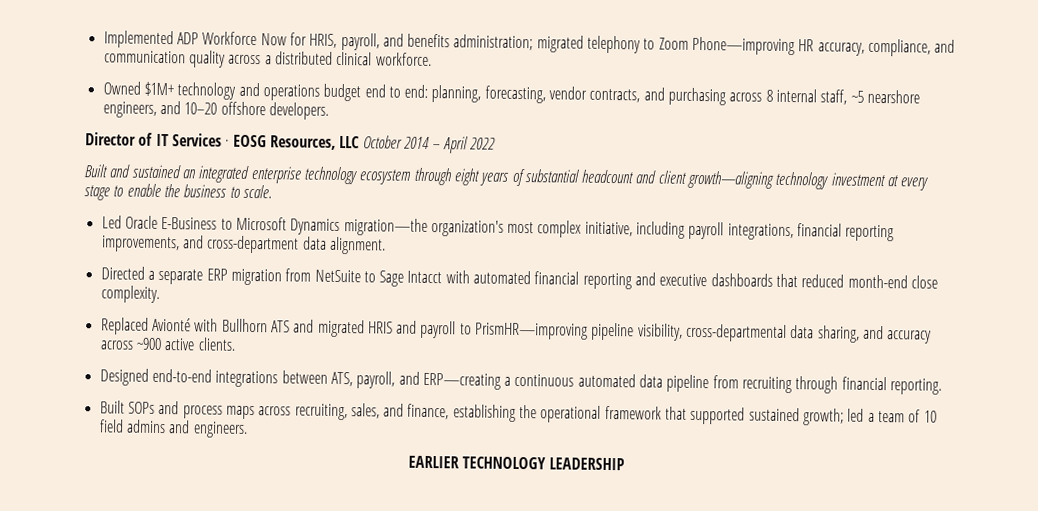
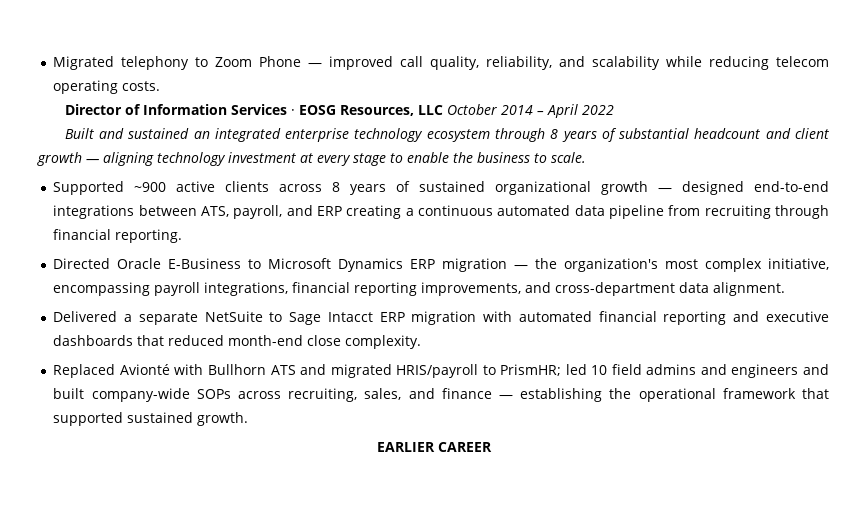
[103,30,956,57] [103,50,432,68] [102,81,921,106] [102,100,329,120] Implemented ADP Workforce Now for HRIS, payroll, and benefits administration; migrated telephony to Zoom Phone—improving HR accuracy, compliance, and communication quality across a distributed clinical workforce. // Owned $1M+ technology and operations budget end to end: planning, forecasting, vendor contracts, and purchasing across 8 internal staff, ~5 nearshore engineers, and 10–20 offshore developers. -> [53,56,829,70] [53,80,161,94] Migrated telephony to Zoom Phone — improved call quality, reliability, and scalability while reducing telecom operating costs.
[155,133,169,147] IT -> [142,104,227,115] Information
[453,168,480,186] eight -> [550,129,559,139] 8
[687,170,775,189] growth—aligning -> [37,152,154,166] growth — aligning
[101,215,122,229] Led -> [53,181,829,195] [53,205,829,219] [53,229,183,243] [53,258,111,269] Supported ~900 active clients across 8 years of sustained organizational growth — designed end-to-end integrations between ATS, payroll, and ERP creating a continuous automated data pipeline from recruiting through financial reporting. // Directed
[343,218,428,236] migration—the -> [410,258,558,272] ERP migration — the
[636,221,686,239] including -> [53,282,151,296] encompassing
[100,266,145,280] Directed -> [53,311,118,322] Delivered
[206,268,312,286] ERP migration from -> (198, 318) none
(443, 277) none -> [379,311,477,325] ERP migration
[367,320,933,344] [99,337,236,351] [99,368,943,395] [99,400,255,420] HRIS and payroll to PrismHR—improving pipeline visibility, cross-departmental data sharing, and accuracy across ~900 active clients. // Designed end-to-end integrations between ATS, payroll, and ERP—creating a continuous automated data pipeline from recruiting through financial reporting. // Built SOPs and process maps -> [396,364,830,378] [53,388,231,402] HRIS/payroll to PrismHR; led 10 field admins and engineers and built company-wide SOPs
[407,403,450,420] finance, -> [441,388,513,399] finance —
[803,408,937,426] [98,419,248,438] growth; led a team of 10 field admins and engineers. -> [197,412,249,426] growth.
[462,456,626,471] TECHNOLOGY LEADERSHIP -> [437,442,492,452] CAREER

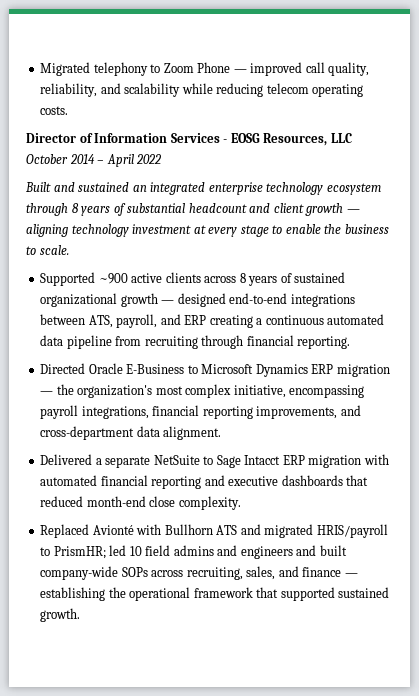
[290,109,295,115] · -> [223,139,228,143] -
[376,442,492,452] // EARLIER CAREER -> (81, 615) none

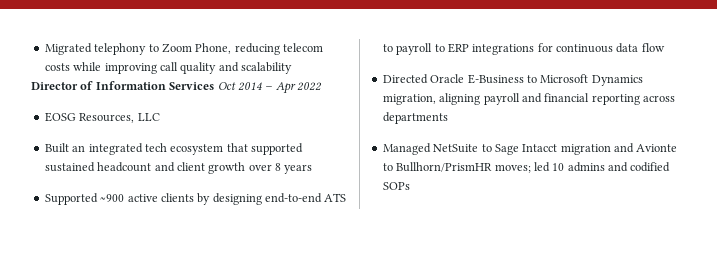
[197,62,370,76] [40,83,364,97] [40,106,69,115] [26,133,352,146] [26,154,162,167] [25,182,381,195] [26,203,360,216] [26,224,389,237] [26,245,69,255] [40,272,346,286] [40,293,355,307] [40,314,385,328] [40,335,351,349] Phone — improved call quality, reliability, and scalability while reducing telecom operating costs. // Director of Information Services - EOSG Resources, LLC October 2014 – April 2022 // Built and sustained an integrated enterprise technology ecosystem through 8 years of substantial headcount and client growth — aligning technology investment at every stage to enable the business to scale. // Supported ~900 active clients across 8 years of sustained organizational growth — designed end-to-end integrations between ATS, payroll, and ERP creating a continuous automated data pipeline from recruiting through financial reporting. -> [195,43,323,55] [44,62,292,74] [31,81,322,94] [44,112,160,123] [44,143,303,155] [44,162,313,174] [44,193,347,205] [382,43,665,55] Phone, reducing telecom costs while improving call quality and scalability // Director of Information Services Oct 2014 – Apr 2022 // EOSG Resources, LLC // Built an integrated tech ecosystem that supported sustained headcount and client growth over 8 years // Supported ~900 active clients by designing end-to-end ATS to payroll to ERP integrations for continuous data flow
[311,364,390,377] [40,384,365,398] [40,405,361,419] [40,426,222,440] [40,454,389,468] [40,475,369,489] [40,496,241,510] [40,524,388,538] [40,546,106,559] ERP migration — the organization's most complex initiative, encompassing payroll integrations, financial reporting improvements, and cross-department data alignment. // Delivered a separate NetSuite to Sage Intacct ERP migration with automated financial reporting and executive dashboards that reduced month-end close complexity. // Replaced Avionté with Bullhorn ATS and migrated HRIS/payroll to PrismHR; -> [382,93,675,105] [382,112,448,124] [382,143,678,155] [382,162,531,173] migration, aligning payroll and financial reporting across departments // Managed NetSuite to Sage Intacct migration and Avionte to Bullhorn/PrismHR moves;
[145,545,171,556] field -> (565, 167) none
[240,545,347,559] [40,566,358,580] [40,587,390,601] [40,608,81,622] engineers and built company-wide SOPs across recruiting, sales, and finance — establishing the operational framework that supported sustained growth. -> [630,162,671,172] [382,182,410,190] codified SOPs

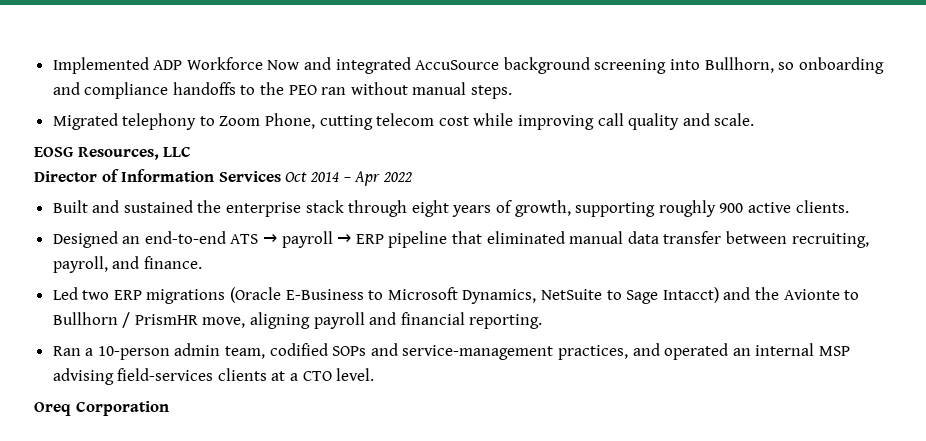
(44, 49) none -> [52,57,884,74] [52,82,513,99] Implemented ADP Workforce Now and integrated AccuSource background screening into Bullhorn, so onboarding and compliance handoffs to the PEO ran without manual steps. //
[234,43,323,55] [44,63,70,71] reducing telecom costs -> [319,113,469,130] cutting telecom cost
[241,62,292,74] scalability -> [714,113,755,126] [34,146,192,160] scale. // EOSG Resources, LLC
[44,112,160,123] [44,143,303,155] [44,162,313,174] [44,193,347,205] [382,43,665,55] [382,74,643,86] [382,93,675,105] [382,112,448,124] [382,143,678,155] [382,162,671,173] [382,182,410,190] EOSG Resources, LLC // Built an integrated tech ecosystem that supported sustained headcount and client growth over 8 years // Supported ~900 active clients by designing end-to-end ATS to payroll to ERP integrations for continuous data flow // Directed Oracle E-Business to Microsoft Dynamics migration, aligning payroll and financial reporting across departments // Managed NetSuite to Sage Intacct migration and Avionte to Bullhorn/PrismHR moves; led 10 admins and codified SOPs -> [52,200,849,217] [52,231,869,248] [52,256,202,273] [52,287,860,304] [52,312,543,329] [52,343,850,360] [52,368,375,385] [34,401,169,416] Built and sustained the enterprise stack through eight years of growth, supporting roughly 900 active clients. // Designed an end-to-end ATS → payroll → ERP pipeline that eliminated manual data transfer between recruiting, payroll, and finance. // Led two ERP migrations (Oracle E-Business to Microsoft Dynamics, NetSuite to Sage Intacct) and the Avionte to Bullhorn / PrismHR move, aligning payroll and financial reporting. // Ran a 10-person admin team, codified SOPs and service-management practices, and operated an internal MSP advising field-services clients at a CTO level. // Oreq Corporation

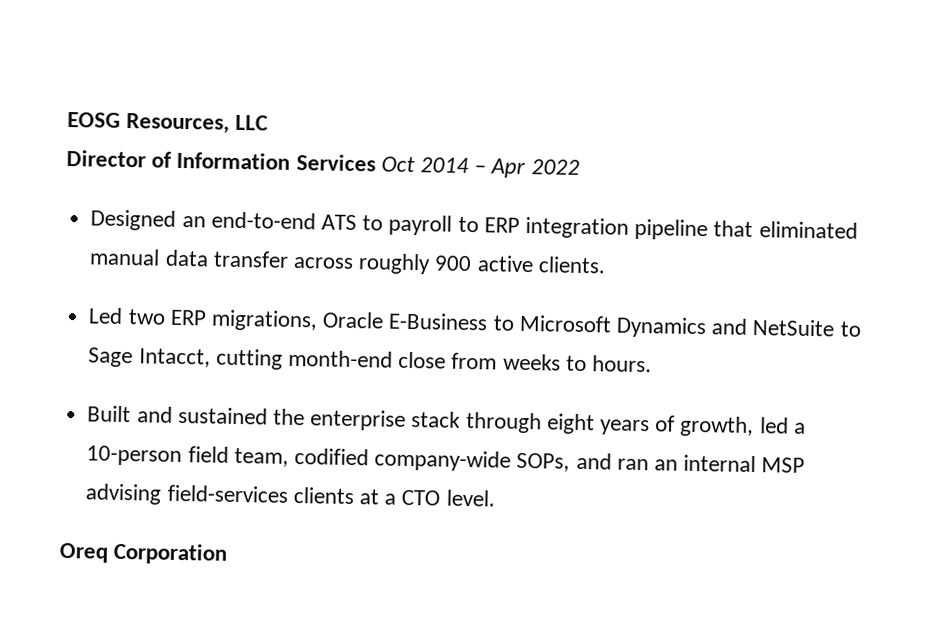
[52,57,884,74] [52,82,513,99] [52,113,755,130] Implemented ADP Workforce Now and integrated AccuSource background screening into Bullhorn, so onboarding and compliance handoffs to the PEO ran without manual steps. // Migrated telephony to Zoom Phone, cutting telecom cost while improving call quality and scale. // -> (67, 119) none
(412, 177) none -> [90,209,858,241] [89,248,606,275] [88,307,861,339] [88,347,652,373] // Designed an end-to-end ATS to payroll to ERP integration pipeline that eliminated manual data transfer across roughly 900 active clients. // Led two ERP migrations, Oracle E-Business to Microsoft Dynamics and NetSuite to Sage Intacct, cutting month-end close from weeks to hours.
[575,200,849,217] [52,231,869,248] [52,256,202,273] [52,287,860,304] [52,312,543,329] [52,346,81,356] supporting roughly 900 active clients. // Designed an end-to-end ATS → payroll → ERP pipeline that eliminated manual data transfer between recruiting, payroll, and finance. // Led two ERP migrations (Oracle E-Business to Microsoft Dynamics, NetSuite to Sage Intacct) and the Avionte to Bullhorn / PrismHR move, aligning payroll and financial reporting. // Ran -> [759,417,789,434] led
[174,343,221,356] admin -> [187,446,229,463] field
[332,343,729,360] SOPs and service-management practices, and operated -> [374,449,649,472] company-wide SOPs, and ran

